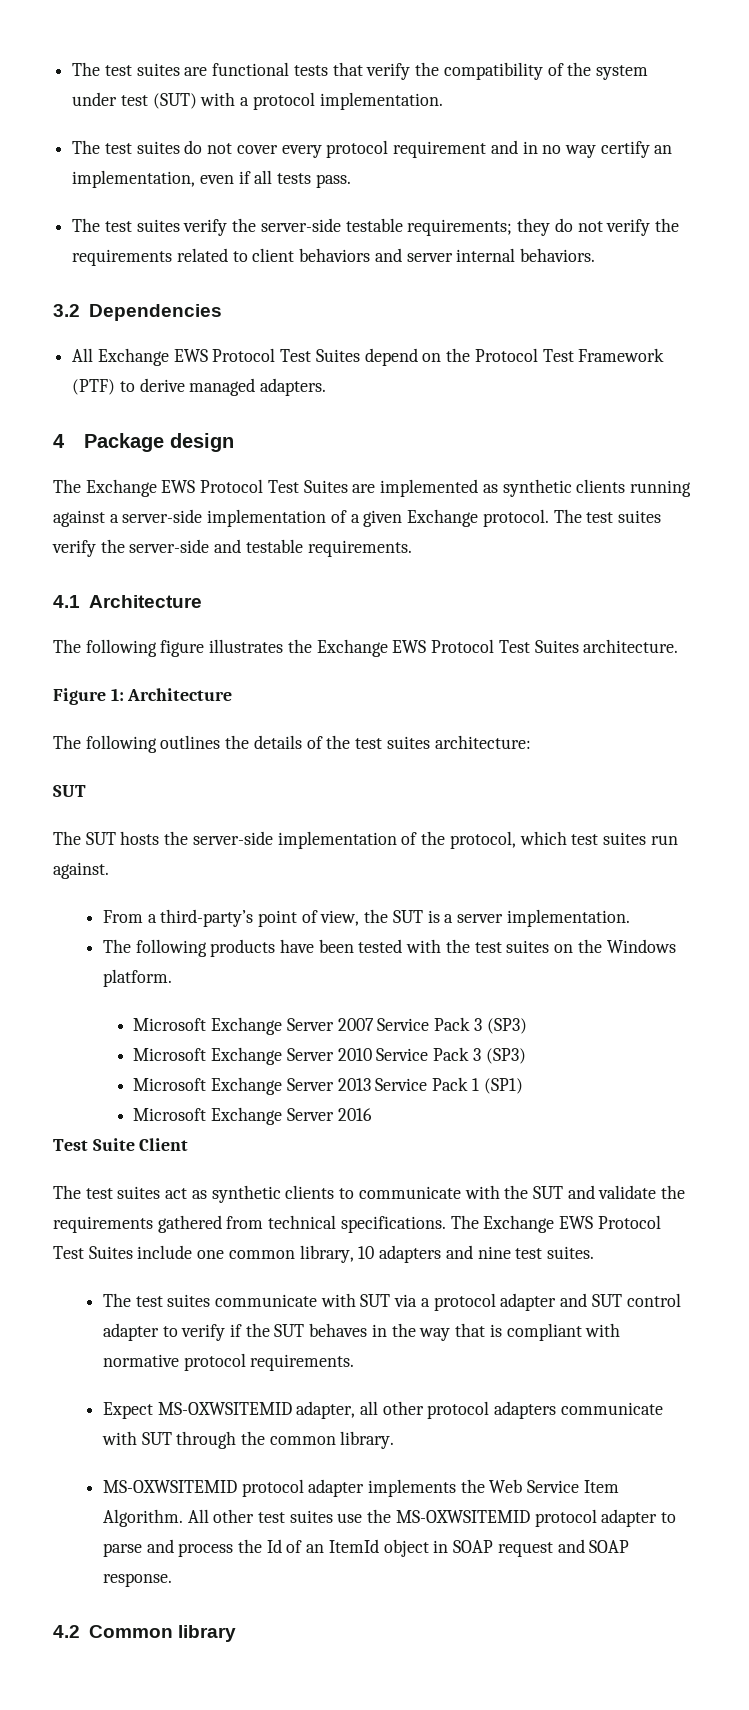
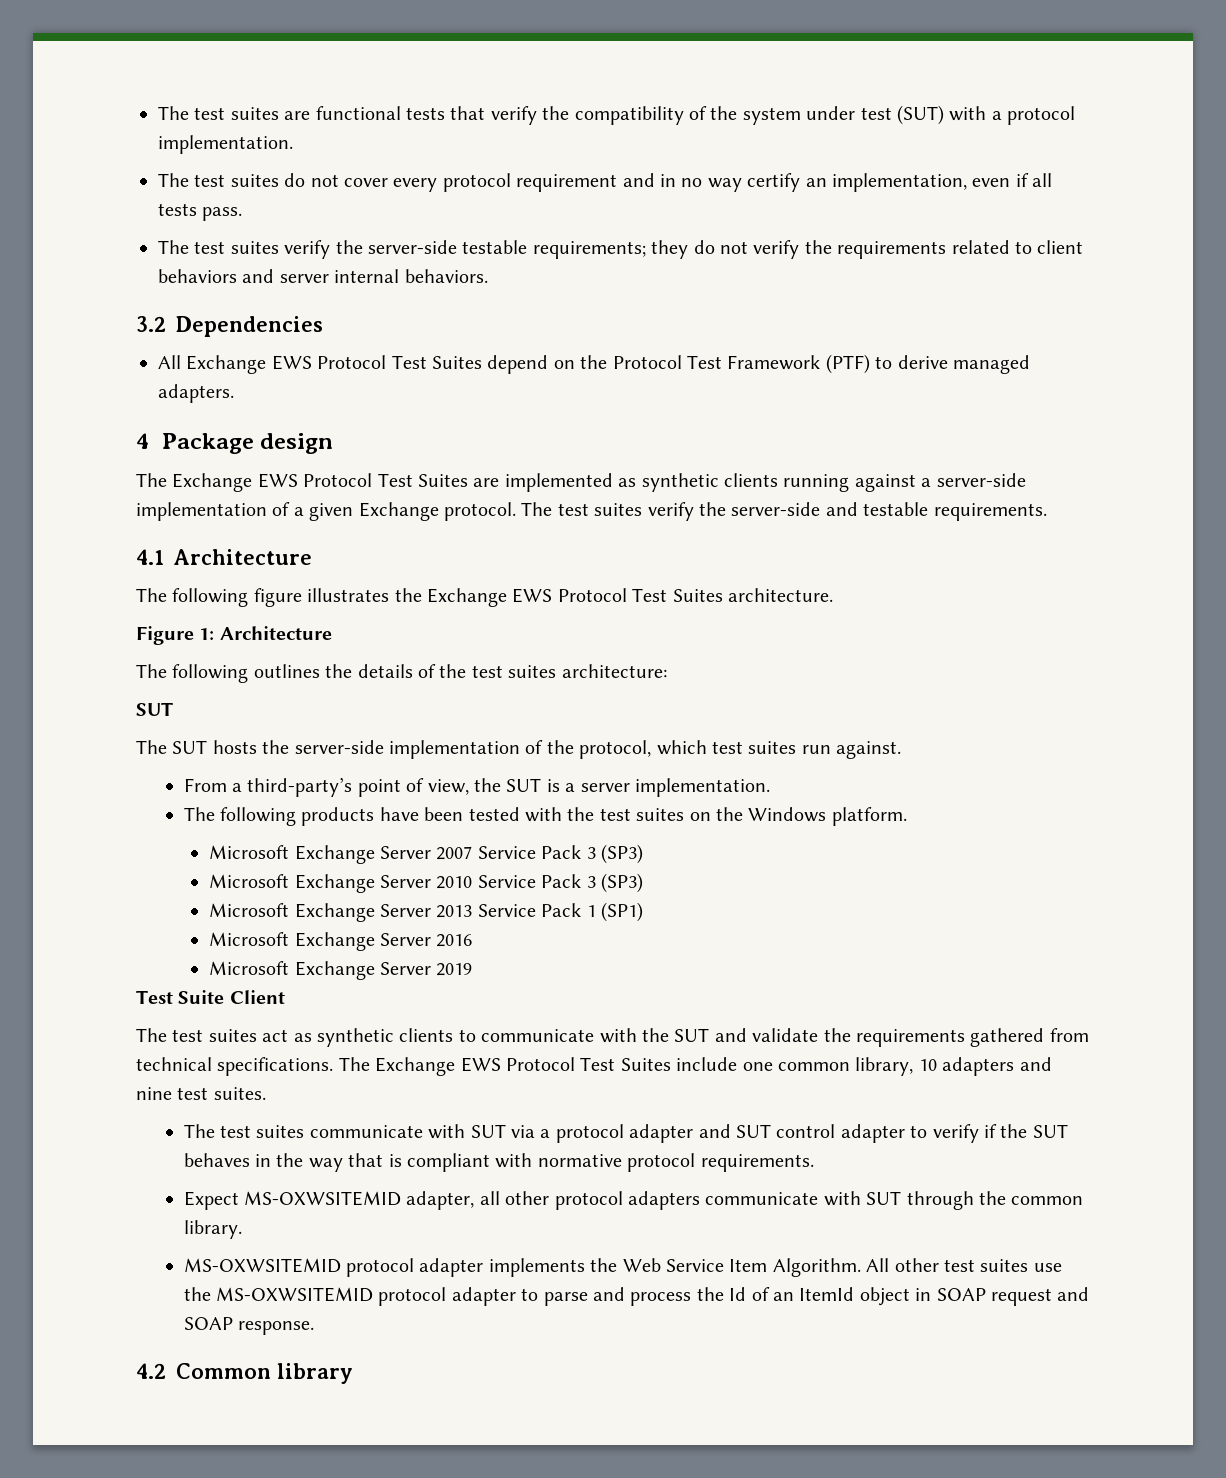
(372, 1114) none -> [209,961,473,980] // Microsoft Exchange Server 2019

